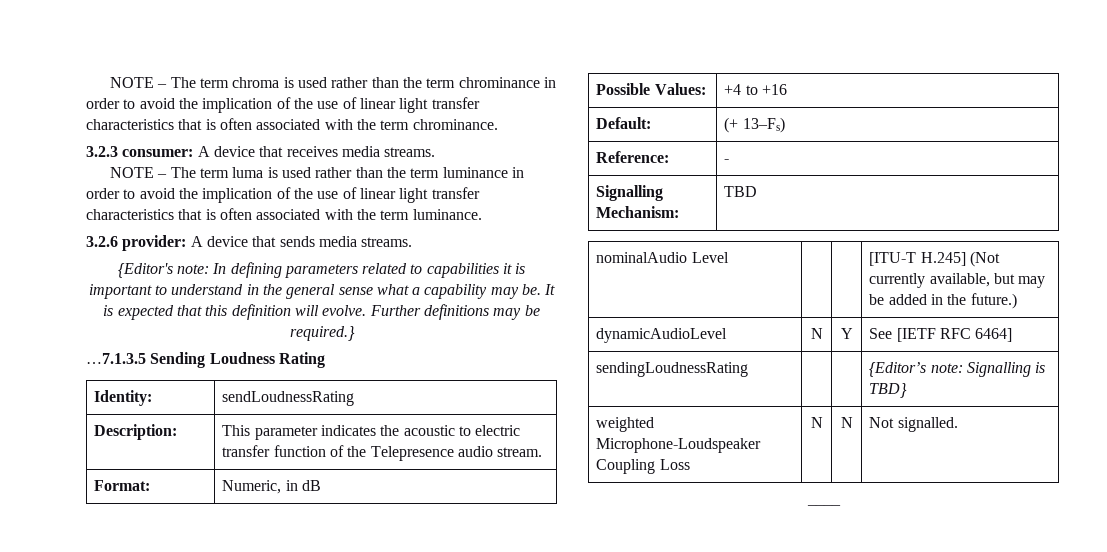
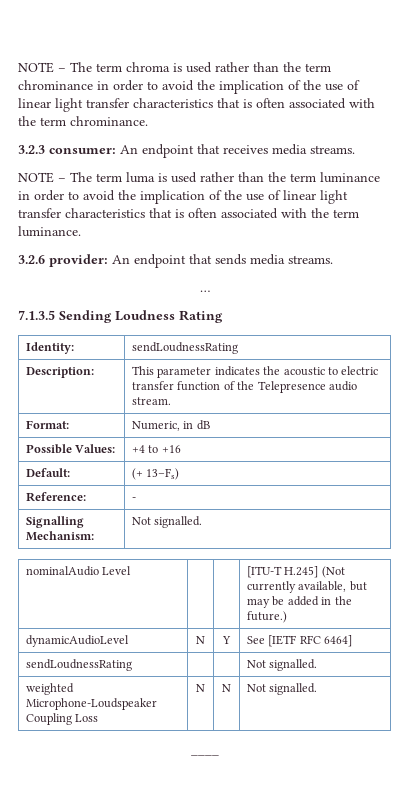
[197,146,255,157] A device -> [120,144,194,158] An endpoint
[190,236,248,247] A device -> [112,254,186,268] An endpoint
[117,262,526,278] [88,284,556,299] [103,304,540,320] [289,326,355,341] [86,353,146,364] {Editor's note: In defining parameters related to capabilities it is important to understand in the general sense what a capability may be. It is expected that this definition will evolve. Further definitions may be required.} // …7.1.3.5 -> [199,290,210,292] [18,310,55,320] … // 7.1.3.5
[724,186,758,197] TBD -> [132,516,203,528] Not signalled.
[596,362,749,377] [869,362,1046,377] [869,383,908,398] sendingLoudnessRating | | | {Editor’s note: Signalling is TBD} -> [26,659,133,671] [247,659,318,671] sendLoudnessRating | | | Not signalled.

